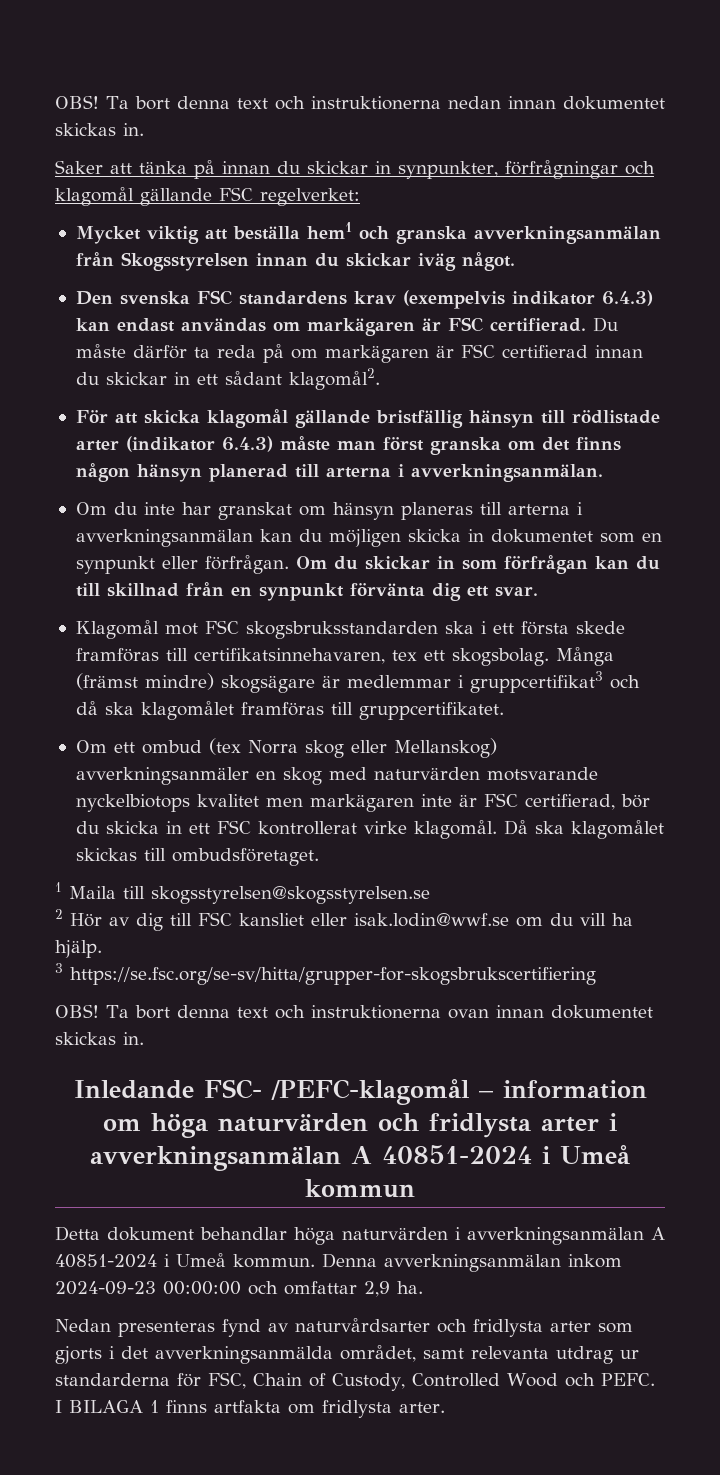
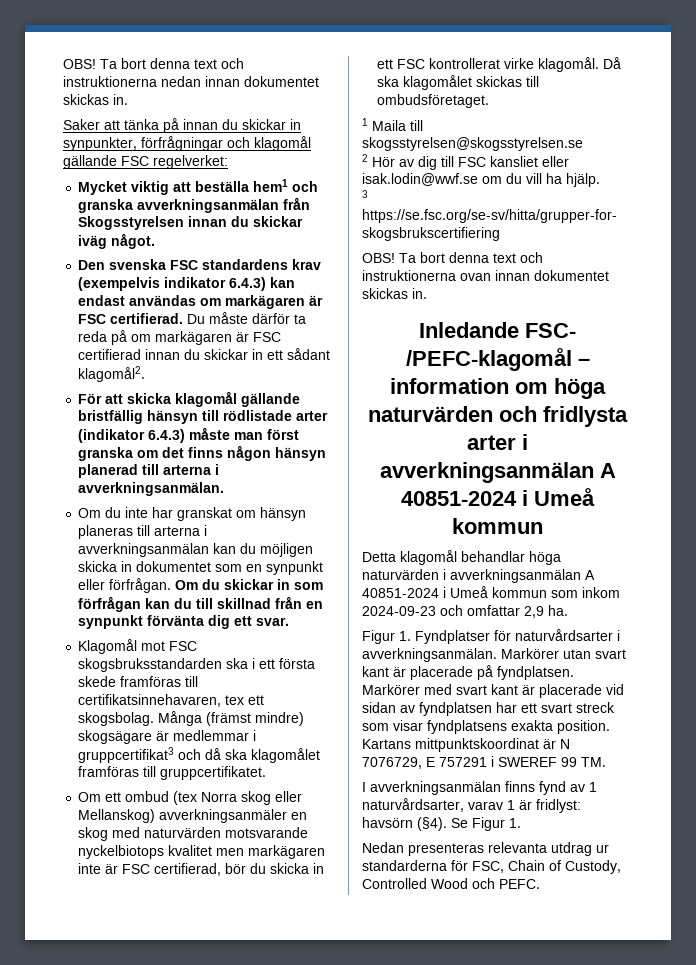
[107,1227,194,1241] dokument -> [400,550,457,565] klagomål
[233,1253,561,1272] kommun. Denna avverkningsanmälan -> [492,587,578,598] kommun som
[163,1281,241,1295] 00:00:00 -> (436, 611) none
[55,1318,633,1337] [55,1345,464,1364] Nedan presenteras fynd av naturvårdsarter och fridlysta arter som gjorts i det avverkningsanmälda området, samt -> [362,629,620,644] [362,648,626,662] [362,665,574,680] [362,684,624,698] [362,702,615,716] [362,720,610,734] [362,738,570,752] [362,756,606,769] [362,781,597,795] [362,798,581,813] [362,817,521,831] [362,842,484,856] Figur 1. Fyndplatser för naturvårdsarter i avverkningsanmälan. Markörer utan svart kant är placerade på fyndplatsen. Markörer med svart kant är placerade vid sidan av fyndplatsen har ett svart streck som visar fyndplatsens exakta position. Kartans mittpunktskoordinat är N 7076729, E 757291 i SWEREF 99 TM. // I avverkningsanmälan finns fynd av 1 naturvårdsarter, varav 1 är fridlyst: havsörn (§4). Se Figur 1. // Nedan presenteras
[55,1400,445,1418] I BILAGA 1 finns artfakta om fridlysta arter. -> (540, 884) none

